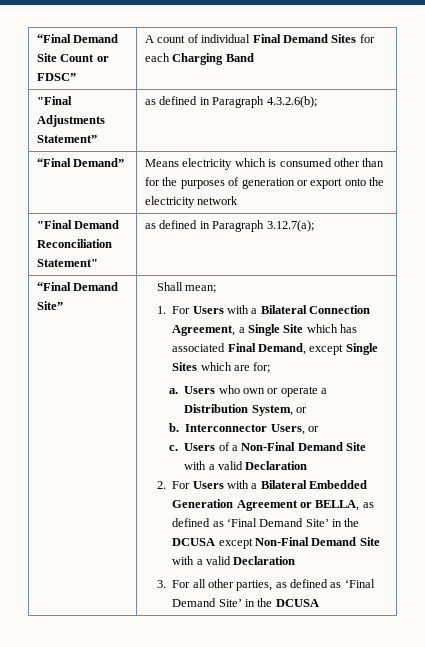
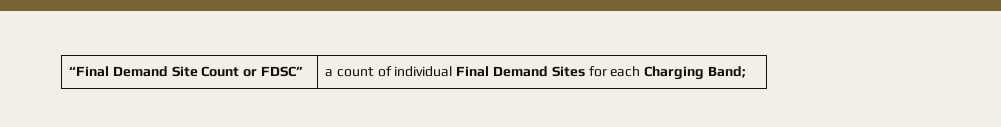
[145,35,155,43] A -> [325,69,334,77] a
[225,53,254,62] [37,96,73,105] [37,115,106,127] [37,135,98,143] [145,96,317,108] [37,158,125,167] [145,158,385,170] [145,177,385,189] [145,196,239,208] [37,220,120,229] [37,239,113,248] [37,259,99,267] [145,220,314,232] [37,282,119,291] [37,301,64,310] [156,282,217,293] [156,305,371,314] [172,324,358,336] [172,343,378,355] [172,362,271,373] [168,385,328,397] [184,404,307,416] [168,423,319,435] [168,442,367,451] [184,461,308,470] [156,480,368,489] [172,499,374,511] [172,518,360,527] [172,537,380,549] [172,556,296,565] [156,579,375,591] [172,598,319,607] Band // "Final Adjustments Statement” | as defined in Paragraph 4.3.2.6(b); // “Final Demand” | Means electricity which is consumed other than for the purposes of generation or export onto the electricity network // "Final Demand Reconciliation Statement" | as defined in Paragraph 3.12.7(a); // “Final Demand Site” | Shall mean; // 1. For Users with a Bilateral Connection Agreement, a Single Site which has associated Final Demand, except Single Sites which are for; // a. Users who own or operate a Distribution System, or // b. Interconnector Users, or // c. Users of a Non-Final Demand Site with a valid Declaration // 2. For Users with a Bilateral Embedded Generation Agreement or BELLA, as defined as ‘Final Demand Site’ in the DCUSA except Non-Final Demand Site with a valid Declaration // 3. For all other parties, as defined as ‘Final Demand Site’ in the DCUSA -> [707,66,746,78] Band;

